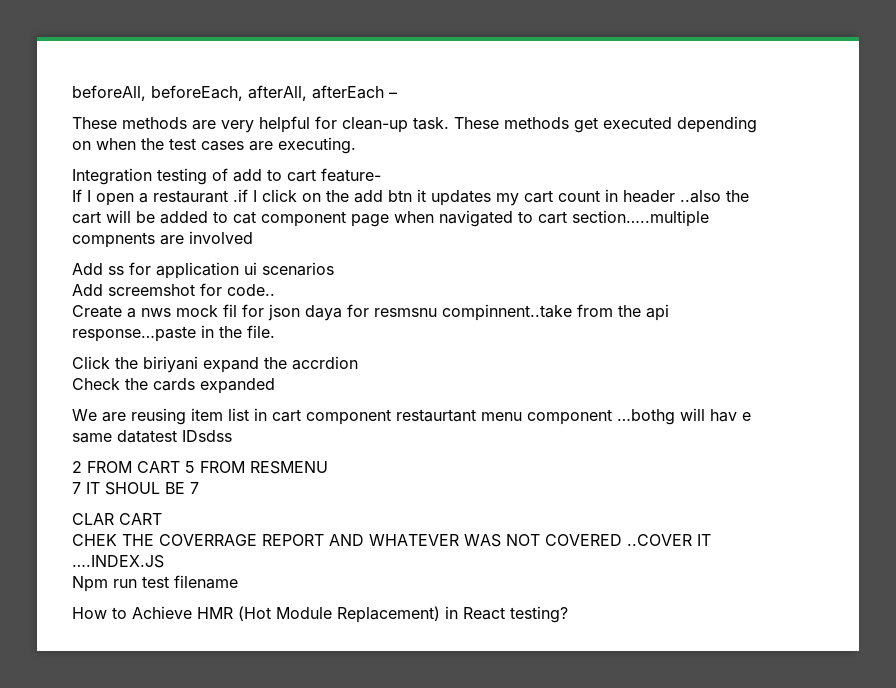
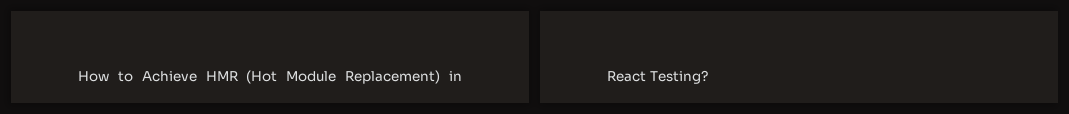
[72,85,397,101] [72,116,757,133] [72,137,356,154] [72,168,381,185] [72,189,749,206] [72,210,709,227] [72,231,253,248] [72,262,334,279] [72,283,275,296] [72,304,669,321] [72,325,275,342] [72,356,358,373] [72,378,275,394] [72,408,751,425] [72,430,232,443] [72,461,328,474] [72,482,199,495] [72,513,162,525] [72,534,711,547] [72,555,164,568] [72,575,238,592] beforeAll, beforeEach, afterAll, afterEach – // These methods are very helpful for clean-up task. These methods get executed depending on when the test cases are executing. // Integration testing of add to cart feature- // If I open a restaurant .if I click on the add btn it updates my cart count in header ..also the cart will be added to cat component page when navigated to cart section…..multiple compnents are involved // Add ss for application ui scenarios // Add screemshot for code.. // Create a nws mock fil for json daya for resmsnu compinnent..take from the api response…paste in the file. // Click the biriyani expand the accrdion // Check the cards expanded // We are reusing item list in cart component restaurtant menu component …bothg will hav e same datatest IDsdss // 2 FROM CART 5 FROM RESMENU // 7 IT SHOUL BE 7 // CLAR CART // CHEK THE COVERRAGE REPORT AND WHATEVER WAS NOT COVERED ..COVER IT ….INDEX.JS // Npm run test filename // -> (78, 76) none
[510,606,568,623] testing? -> [649,70,708,84] Testing?

